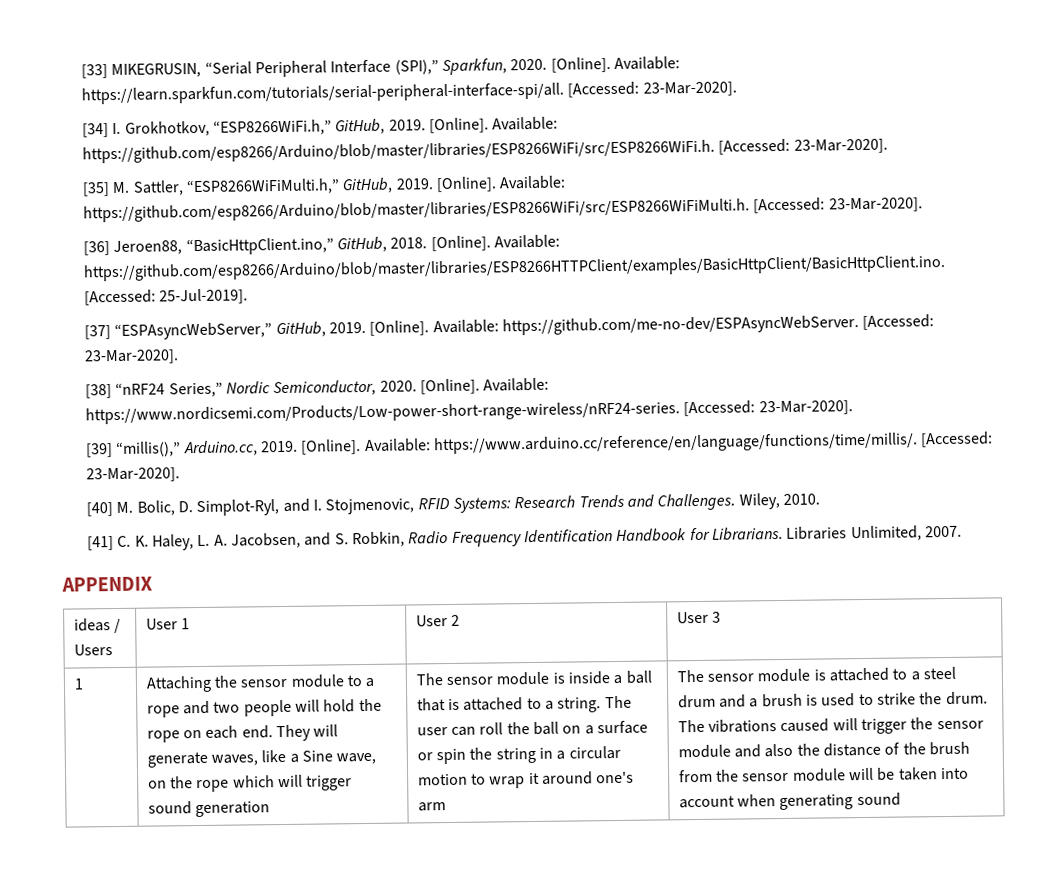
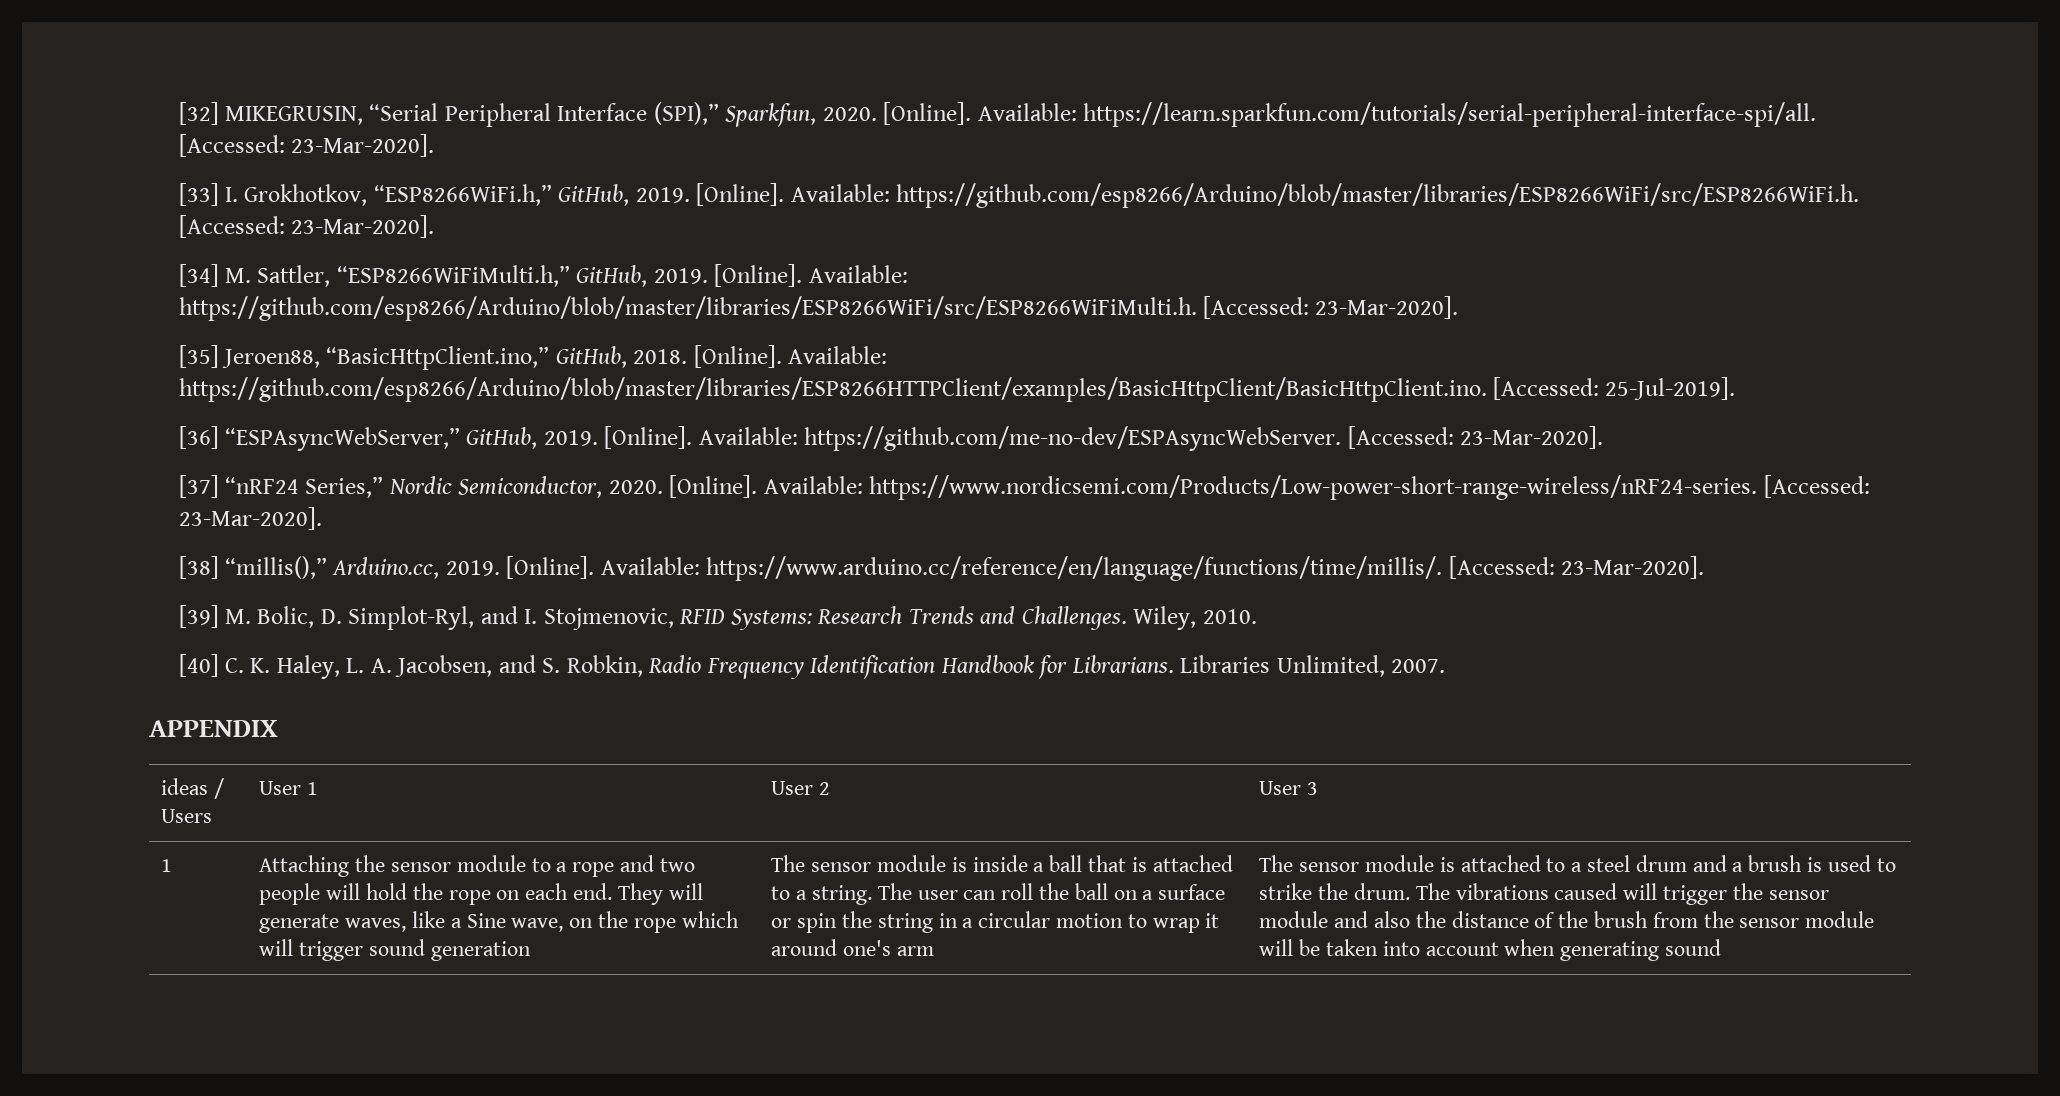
[81,64,109,79] [33] -> [178,102,219,125] [32]
[82,123,110,138] [34] -> [178,183,219,206] [33]
[82,182,111,197] [35] -> [178,264,219,287] [34]
[83,241,111,256] [36] -> [178,345,219,368] [35]
[84,325,112,340] [37] -> [178,426,219,449] [36]
[85,384,113,399] [38] -> [178,475,219,498] [37]
[86,443,114,458] [39] -> [178,556,219,579] [38]
[86,502,114,517] [40] -> [178,605,219,628] [39]
[87,536,115,551] [41] -> [178,654,219,677] [40]

